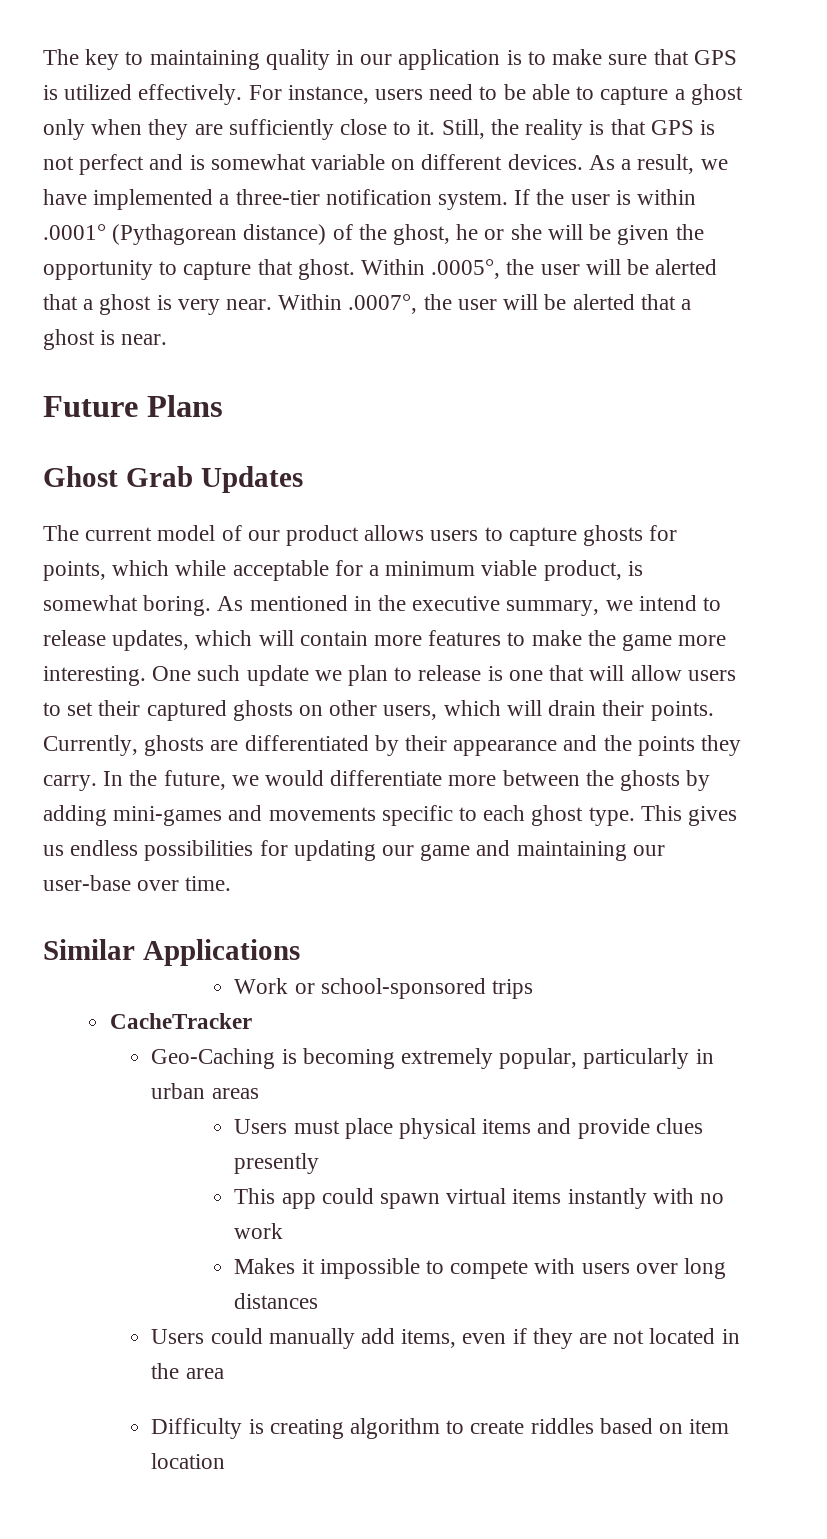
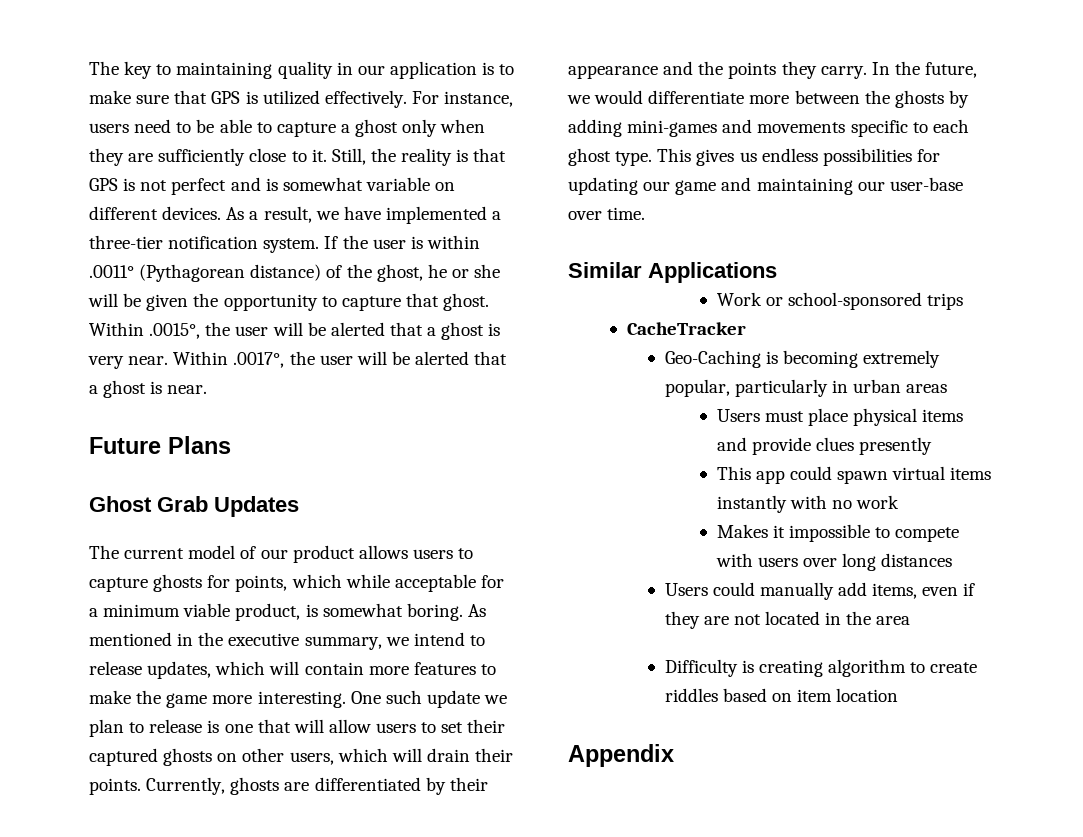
[43,224,106,240] .0001° -> [89,265,134,278] .0011°
[431,259,501,279] .0005°, -> [149,323,201,339] .0015°,
[348,294,418,314] .0007°, -> [233,352,285,368] .0017°,
(226, 1461) none -> [568,744,674,767] // Appendix

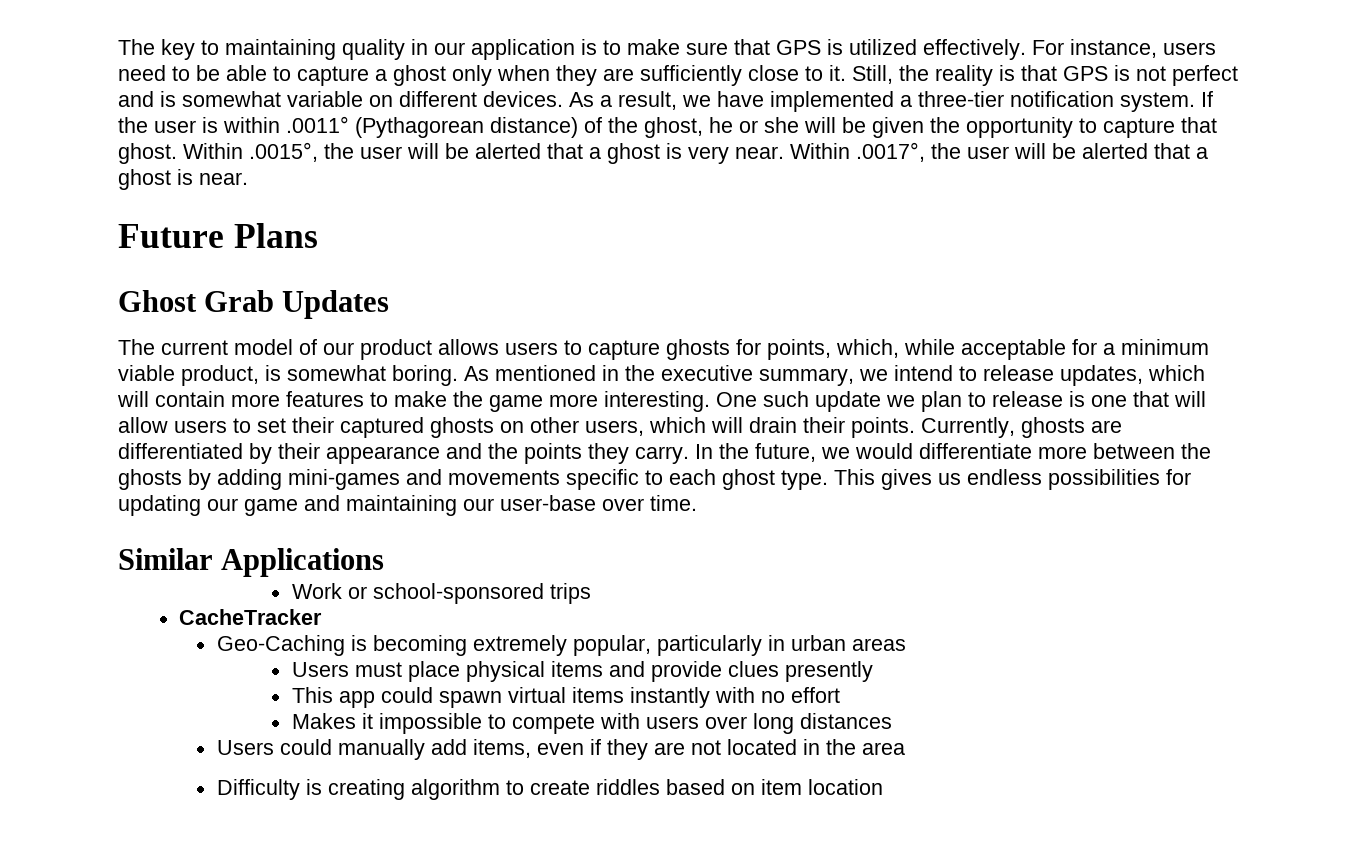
[291,574,342,588] which -> [836,339,899,358] which,
[856,495,900,509] work -> [790,687,840,703] effort
[568,744,674,767] // Appendix -> (883, 787) none

